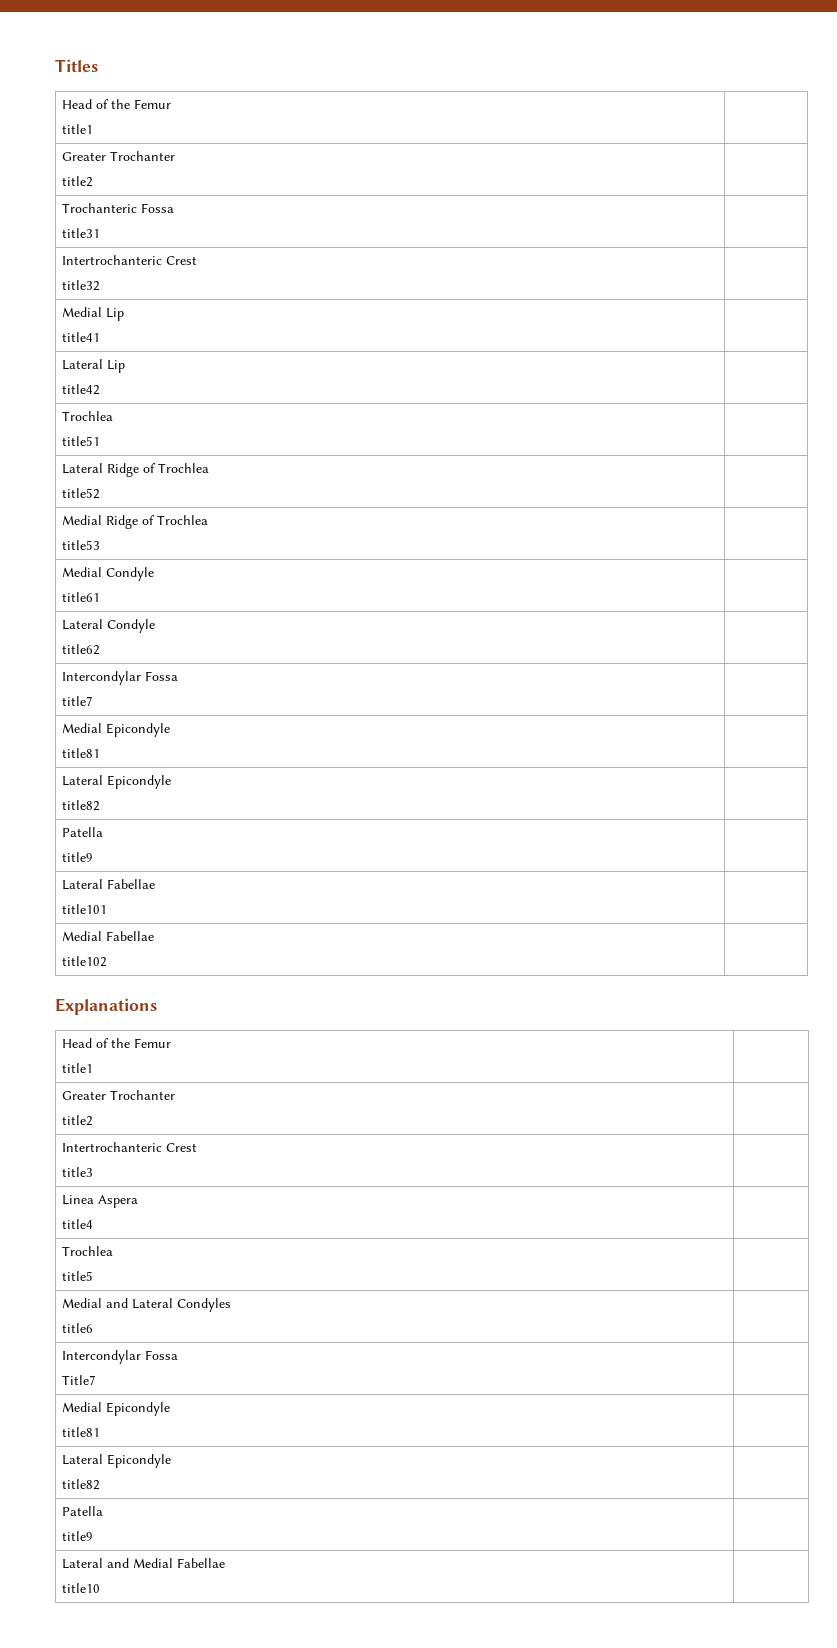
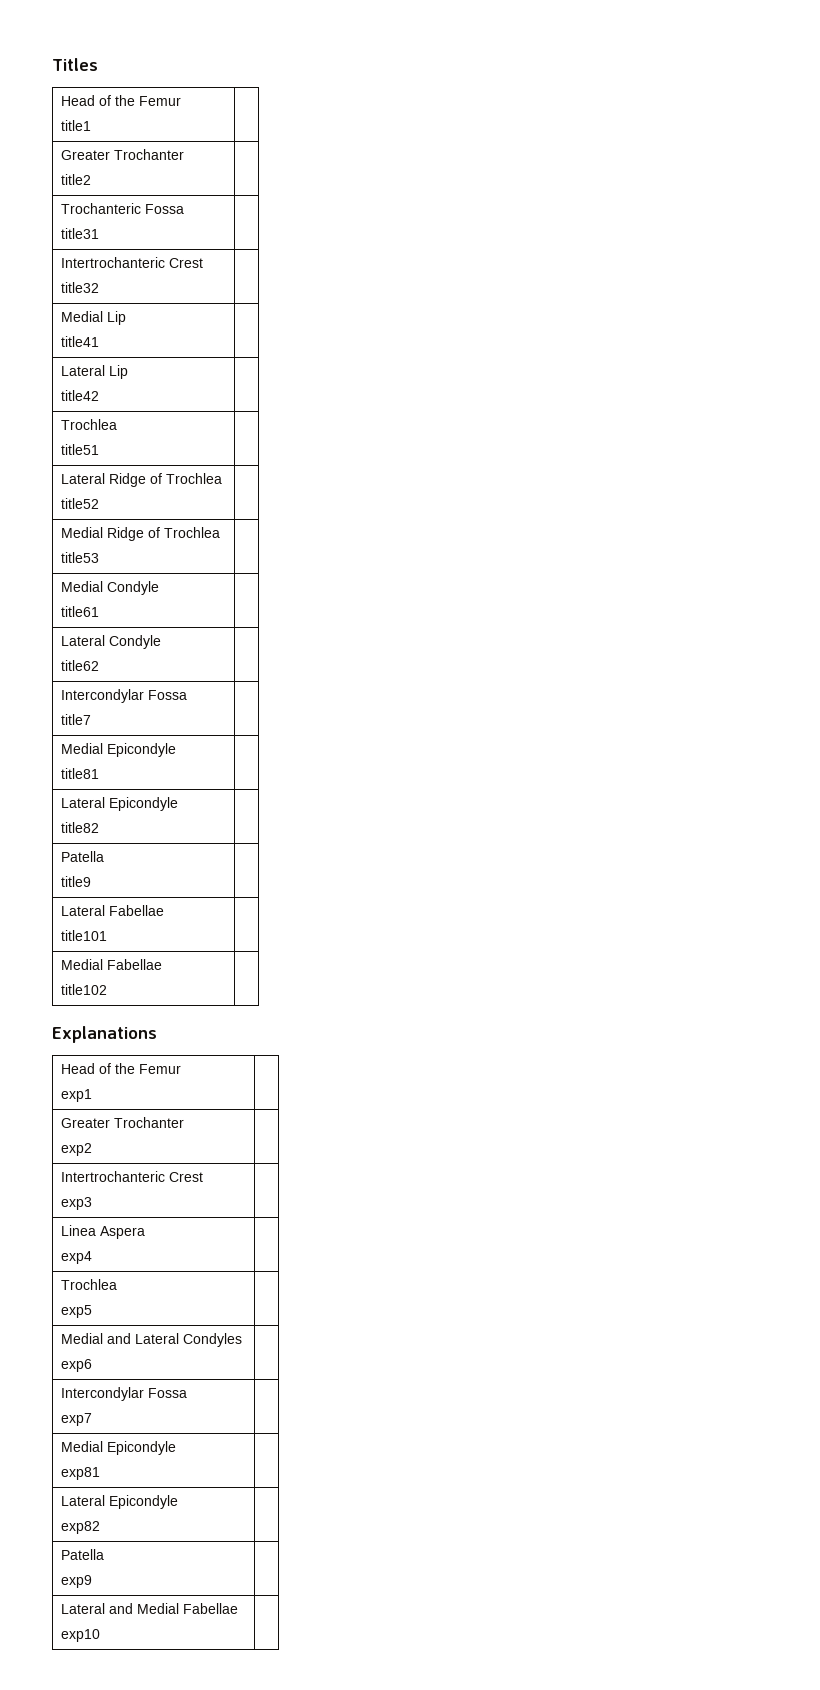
[61,1063,93,1073] [61,1090,175,1100] [61,1115,93,1126] [61,1142,197,1152] [61,1167,93,1177] title1 | // Greater Trochanter // title2 | // Intertrochanteric Crest // title3 -> [60,1089,92,1102] [60,1117,184,1128] [60,1143,92,1156] [60,1171,203,1182] [60,1197,92,1210] exp1 | // Greater Trochanter // exp2 | // Intertrochanteric Crest // exp3
[61,1219,93,1229] [61,1246,113,1256] [61,1271,93,1281] title4 | // Trochlea // title5 -> [60,1251,92,1264] [60,1279,117,1290] [60,1305,92,1318] exp4 | // Trochlea // exp5
[61,1323,93,1333] [61,1350,178,1364] [61,1375,96,1385] [61,1402,170,1416] [61,1427,100,1437] [61,1454,171,1468] [61,1479,100,1490] [61,1506,103,1516] [61,1531,93,1541] title6 | // Intercondylar Fossa // Title7 | // Medial Epicondyle // title81 | // Lateral Epicondyle // title82 | // Patella // title9 -> [60,1359,92,1372] [60,1387,187,1401] [60,1413,92,1426] [60,1441,176,1455] [60,1467,100,1480] [60,1495,178,1509] [60,1521,100,1534] [60,1549,104,1560] [60,1575,92,1588] exp6 | // Intercondylar Fossa // exp7 | // Medial Epicondyle // exp81 | // Lateral Epicondyle // exp82 | // Patella // exp9
[61,1583,100,1593] title10 -> [60,1629,100,1642] exp10

